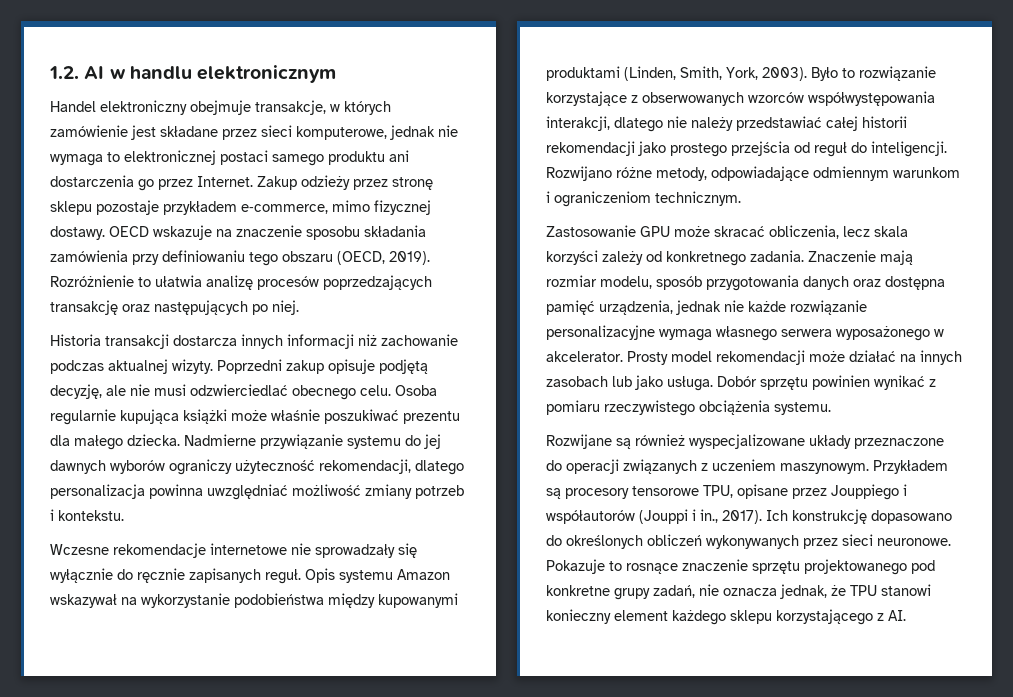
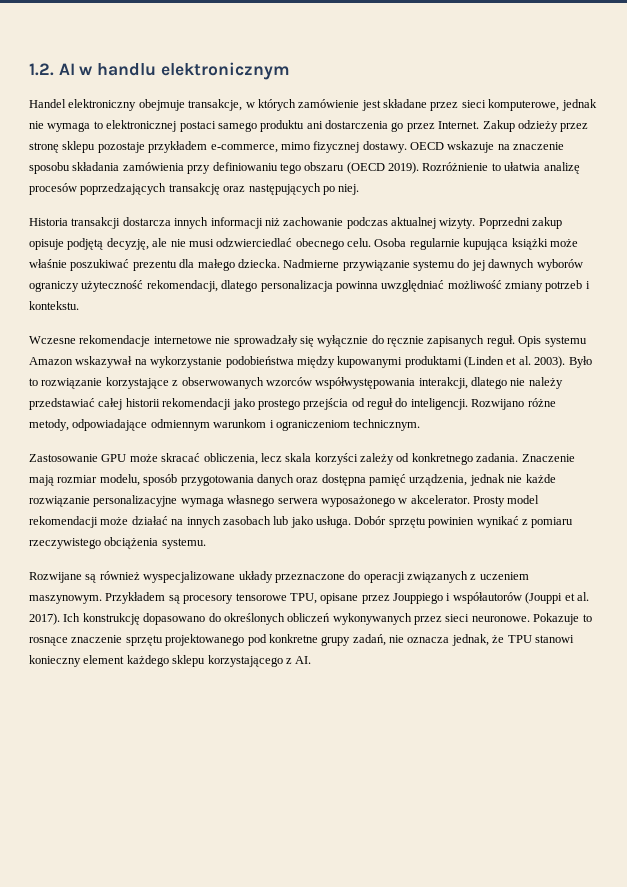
[337,251,385,265] (OECD, -> [346,162,385,174] (OECD
[624,66,758,81] (Linden, Smith, York, -> [464,356,531,368] (Linden et al.
[692,509,718,523] i in., -> [564,592,589,601] et al.

